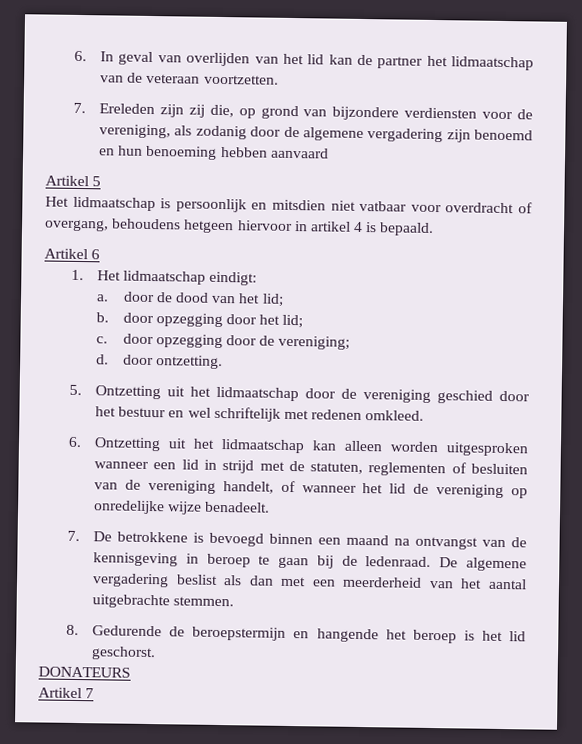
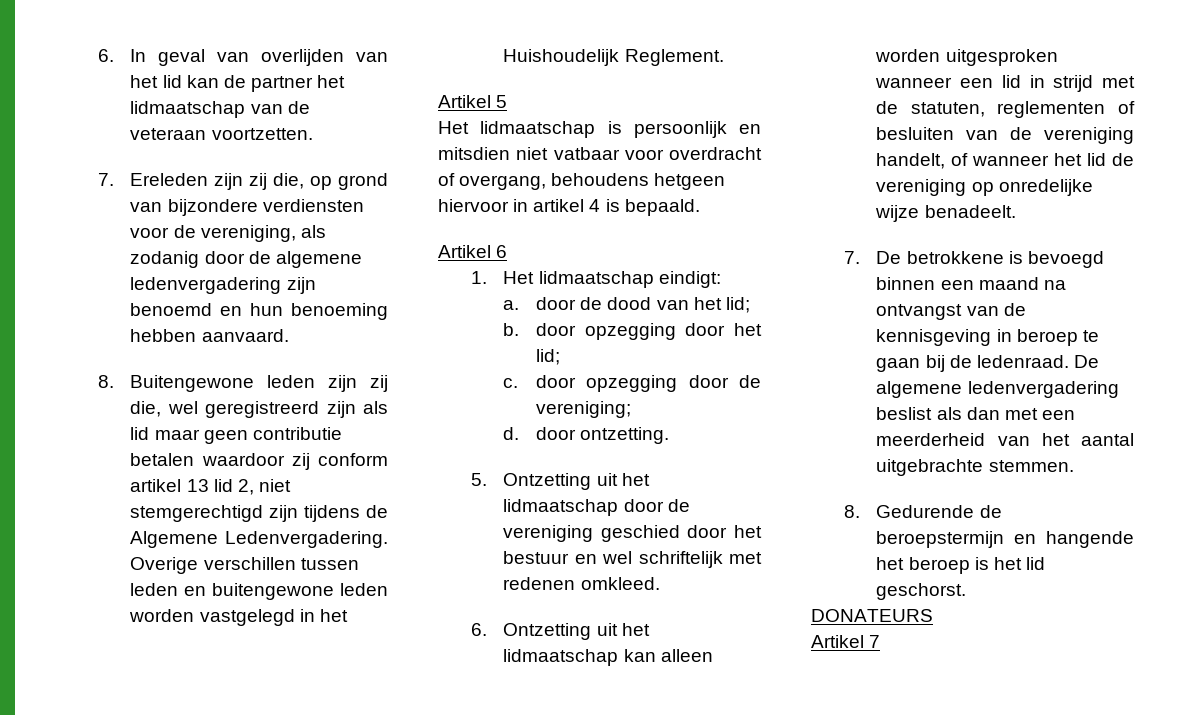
[367,128,444,143] vergadering -> [130,277,282,294] ledenvergadering
[270,147,329,159] aanvaard -> [201,329,289,342] [97,375,388,392] [130,401,388,418] [130,427,342,444] [130,453,388,470] [130,479,291,495] [130,505,388,522] [130,531,388,548] [130,557,359,574] [130,583,388,600] [129,609,348,626] [503,49,724,66] aanvaard. // 8. Buitengewone leden zijn zij die, wel geregistreerd zijn als lid maar geen contributie betalen waardoor zij conform artikel 13 lid 2, niet stemgerechtigd zijn tijdens de Algemene Ledenvergadering. Overige verschillen tussen leden en buitengewone leden worden vastgelegd in het Huishoudelijk Reglement.
[92,573,170,588] vergadering -> [967,381,1119,398] ledenvergadering

